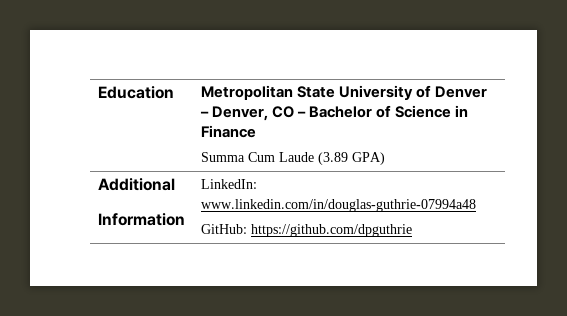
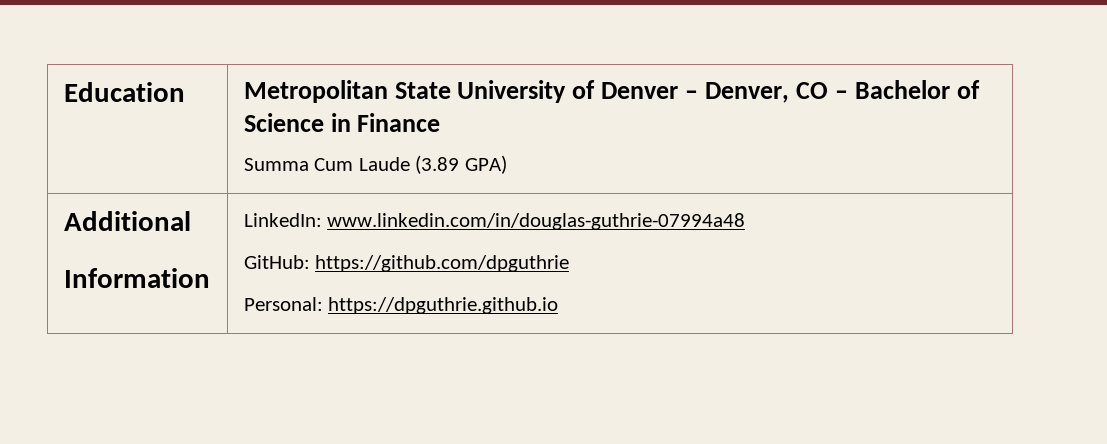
(412, 230) none -> [243,297,559,314] // Personal: https://dpguthrie.github.io

